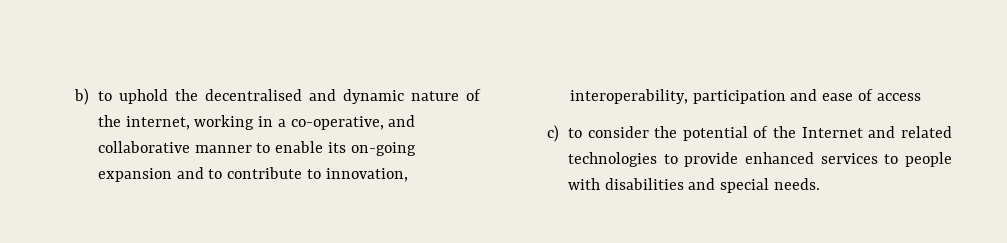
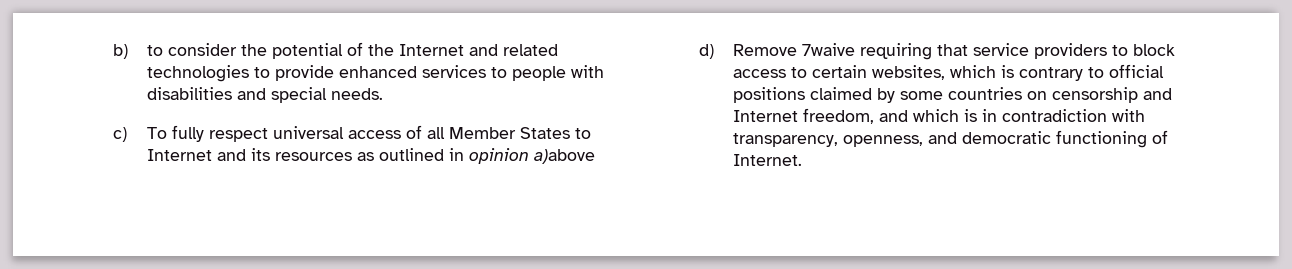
[118,89,481,104] [97,115,416,130] [97,141,416,156] [97,167,408,182] [569,89,921,104] [547,125,582,142] uphold the decentralised and dynamic nature of the internet, working in a co-operative, and collaborative manner to enable its on-going expansion and to contribute to innovation, interoperability, participation and ease of access // c) to -> (164, 50) none
(820, 184) none -> [112,125,592,142] [147,148,596,164] [698,43,1176,60] [733,64,1165,81] [733,87,1173,103] [733,108,1146,124] [733,130,1169,148] [733,154,803,166] // c) To fully respect universal access of all Member States to Internet and its resources as outlined in opinion a)above // d) Remove 7waive requiring that service providers to block access to certain websites, which is contrary to official positions claimed by some countries on censorship and Internet freedom, and which is in contradiction with transparency, openness, and democratic functioning of Internet.

